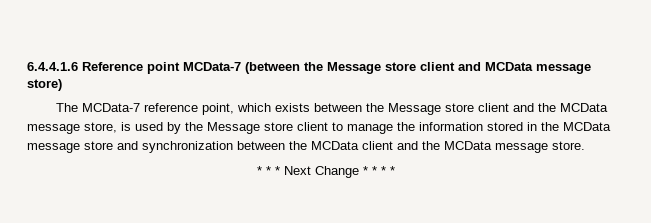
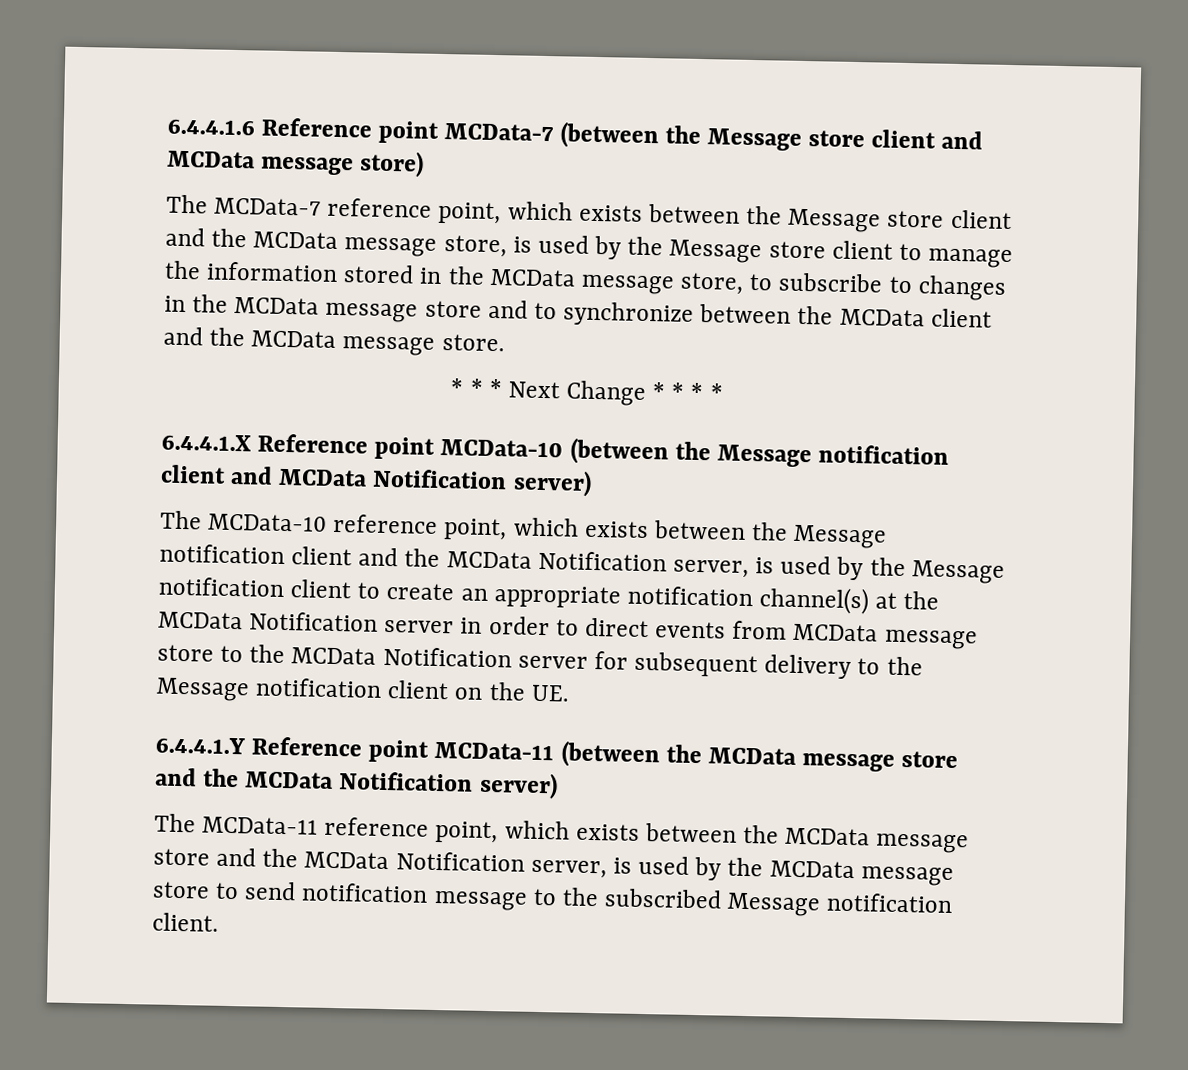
[84,141,233,153] store and synchronization -> [680,272,1007,301] [164,294,695,327] store, to subscribe to changes in the MCData message store and to synchronize
(395, 170) none -> [161,433,950,468] [160,464,592,497] [160,510,888,549] [159,543,1005,584] [158,576,940,615] [158,611,978,650] [157,644,923,680] [156,677,570,702] [155,736,959,772] [155,767,558,800] [154,813,970,854] [153,847,954,887] [152,881,954,917] [152,912,219,932] // 6.4.4.1.X Reference point MCData-10 (between the Message notification client and MCData Notification server) // The MCData-10 reference point, which exists between the Message notification client and the MCData Notification server, is used by the Message notification client to create an appropriate notification channel(s) at the MCData Notification server in order to direct events from MCData message store to the MCData Notification server for subsequent delivery to the Message notification client on the UE. // 6.4.4.1.Y Reference point MCData-11 (between the MCData message store and the MCData Notification server) // The MCData-11 reference point, which exists between the MCData message store and the MCData Notification server, is used by the MCData message store to send notification message to the subscribed Message notification client.

